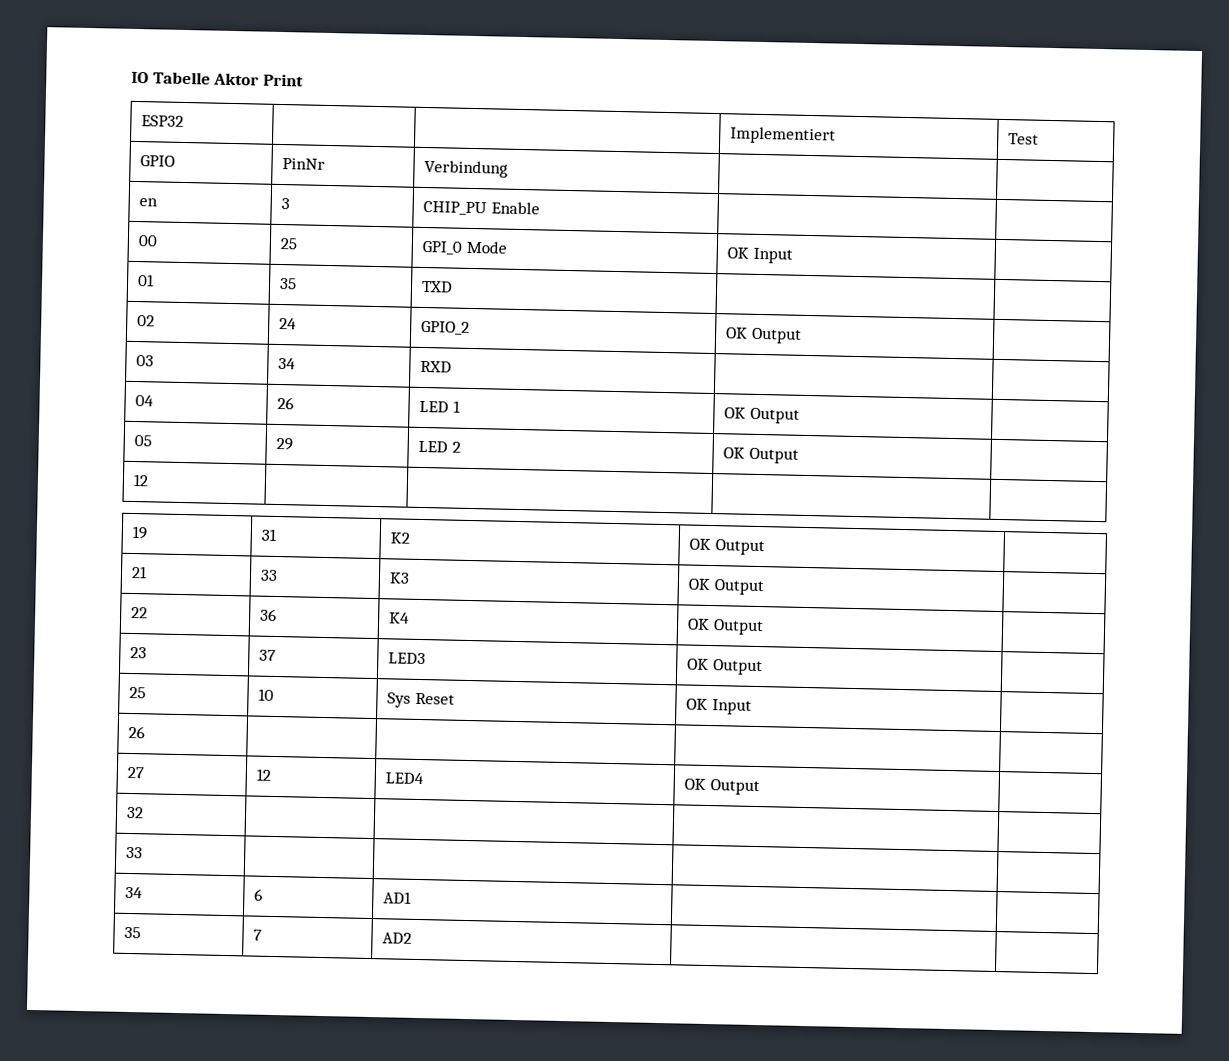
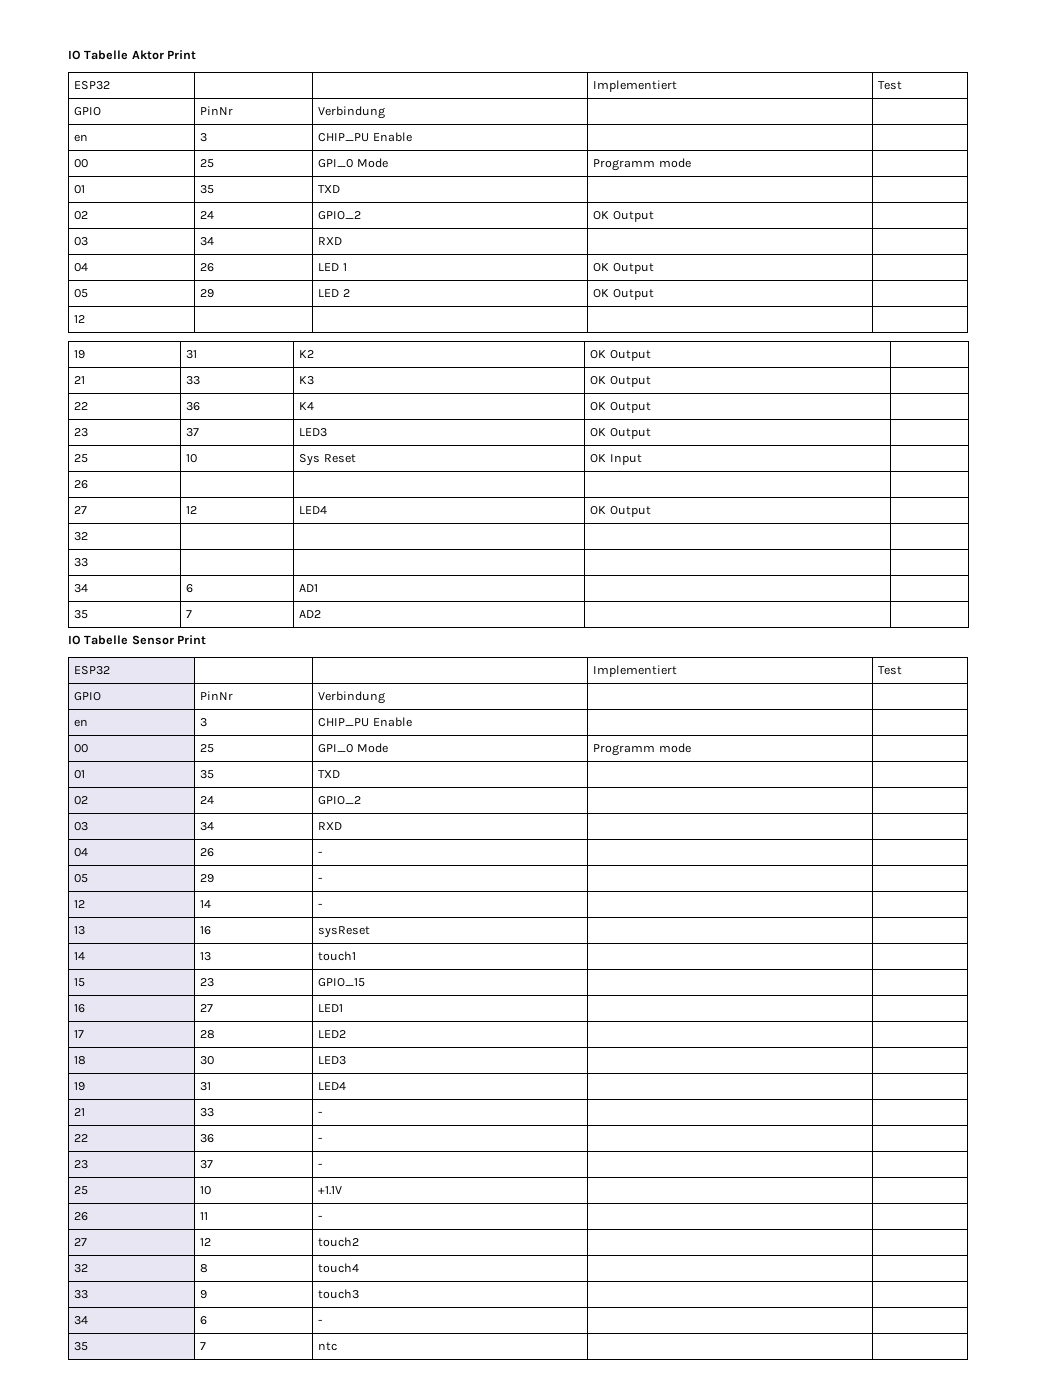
[727,247,793,264] OK Input -> [593,158,691,171] Programm mode
(413, 938) none -> [68,635,207,645] [74,666,111,675] [593,665,678,677] [878,666,903,675] [74,692,102,701] [200,691,234,700] [318,691,386,704] [74,719,89,727] [200,718,208,727] [318,717,412,727] [74,744,89,753] [200,744,215,753] [318,743,388,753] [593,743,691,756] [74,770,86,779] [200,770,215,779] [318,770,341,778] [74,796,89,805] [200,796,215,804] [318,796,362,805] [74,822,89,831] [200,822,215,831] [318,822,343,830] [74,848,89,857] [200,848,215,857] [318,851,323,856] [74,874,89,883] [200,874,215,883] [318,877,323,882] [74,900,86,908] [200,900,212,908] [318,903,323,908] [74,926,86,935] [200,926,212,935] [318,926,371,938] [74,952,86,960] [200,952,212,961] [318,951,357,961] [74,978,86,987] [200,978,215,987] [318,978,366,987] [74,1004,86,1013] [200,1004,214,1012] [318,1004,344,1012] [74,1030,85,1038] [200,1030,216,1039] [318,1030,347,1038] [74,1056,87,1065] [200,1056,215,1065] [318,1056,347,1065] [74,1082,86,1091] [200,1082,212,1091] [318,1082,347,1090] [74,1108,86,1116] [200,1108,215,1117] [318,1111,323,1116] [74,1134,89,1142] [200,1134,215,1143] [318,1137,323,1142] [74,1160,89,1169] [200,1160,214,1169] [318,1163,323,1168] [74,1186,89,1195] [200,1186,212,1195] [318,1186,343,1195] [74,1212,89,1221] [200,1212,209,1220] [318,1215,323,1220] [74,1238,88,1246] [200,1238,212,1246] [318,1237,360,1247] [74,1264,89,1273] [200,1264,209,1273] [318,1263,360,1273] [74,1290,89,1299] [200,1290,208,1299] [318,1289,360,1299] [74,1316,89,1325] [200,1316,208,1325] [318,1319,323,1324] [74,1342,89,1351] [200,1342,207,1350] [318,1342,338,1351] // IO Tabelle Sensor Print // ESP32 | | | Implementiert | Test // GPIO | PinNr | Verbindung | | // en | 3 | CHIP_PU Enable | | // 00 | 25 | GPI_0 Mode | Programm mode | // 01 | 35 | TXD | | // 02 | 24 | GPIO_2 | | // 03 | 34 | RXD | | // 04 | 26 | - | | // 05 | 29 | - | | // 12 | 14 | - | | // 13 | 16 | sysReset | | // 14 | 13 | touch1 | | // 15 | 23 | GPIO_15 | | // 16 | 27 | LED1 | | // 17 | 28 | LED2 | | // 18 | 30 | LED3 | | // 19 | 31 | LED4 | | // 21 | 33 | - | | // 22 | 36 | - | | // 23 | 37 | - | | // 25 | 10 | +1.1V | | // 26 | 11 | - | | // 27 | 12 | touch2 | | // 32 | 8 | touch4 | | // 33 | 9 | touch3 | | // 34 | 6 | - | | // 35 | 7 | ntc | |

